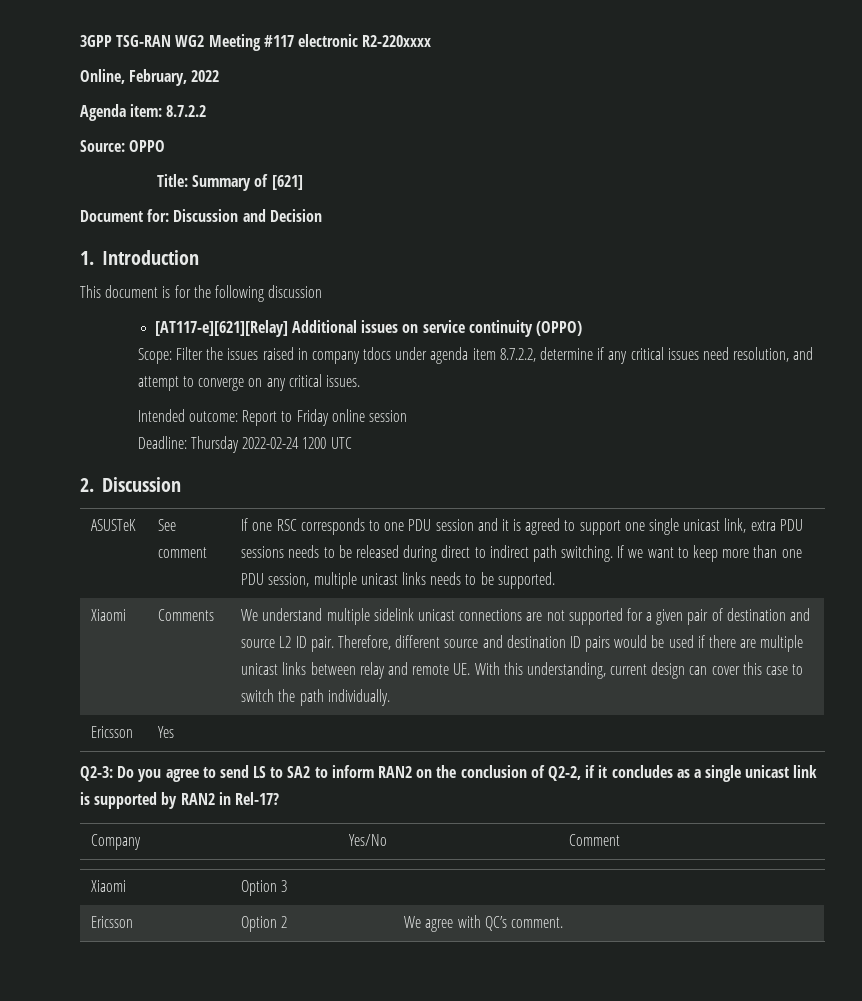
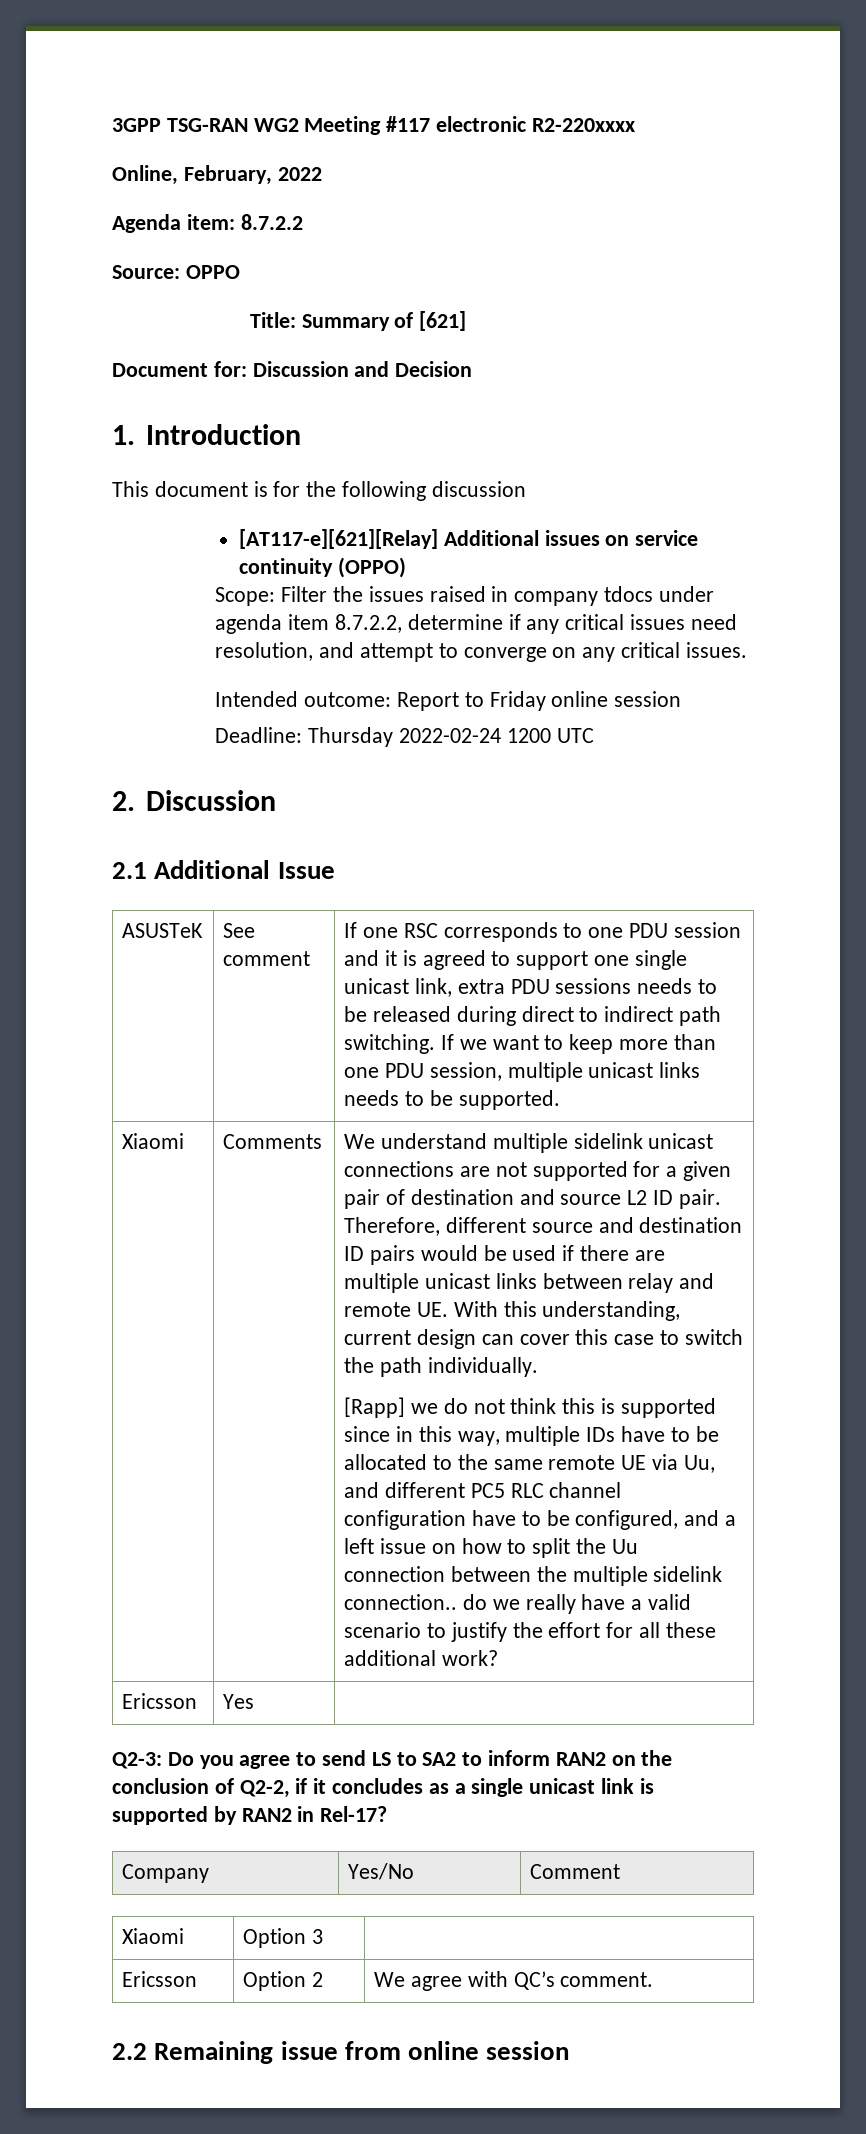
(181, 484) none -> [112,860,335,879] // 2.1 Additional Issue
(390, 697) none -> [344,1397,716,1418] [344,1426,719,1446] [344,1454,715,1473] [344,1482,622,1498] [344,1510,737,1530] [344,1538,638,1558] [344,1566,723,1586] [344,1594,692,1614] [344,1622,716,1642] [344,1650,498,1666] // [Rapp] we do not think this is supported since in this way, multiple IDs have to be allocated to the same remote UE via Uu, and different PC5 RLC channel configuration have to be configured, and a left issue on how to split the Uu connection between the multiple sidelink connection.. do we really have a valid scenario to justify the effort for all these additional work?
(563, 922) none -> [112,2041,570,2064] // 2.2 Remaining issue from online session

